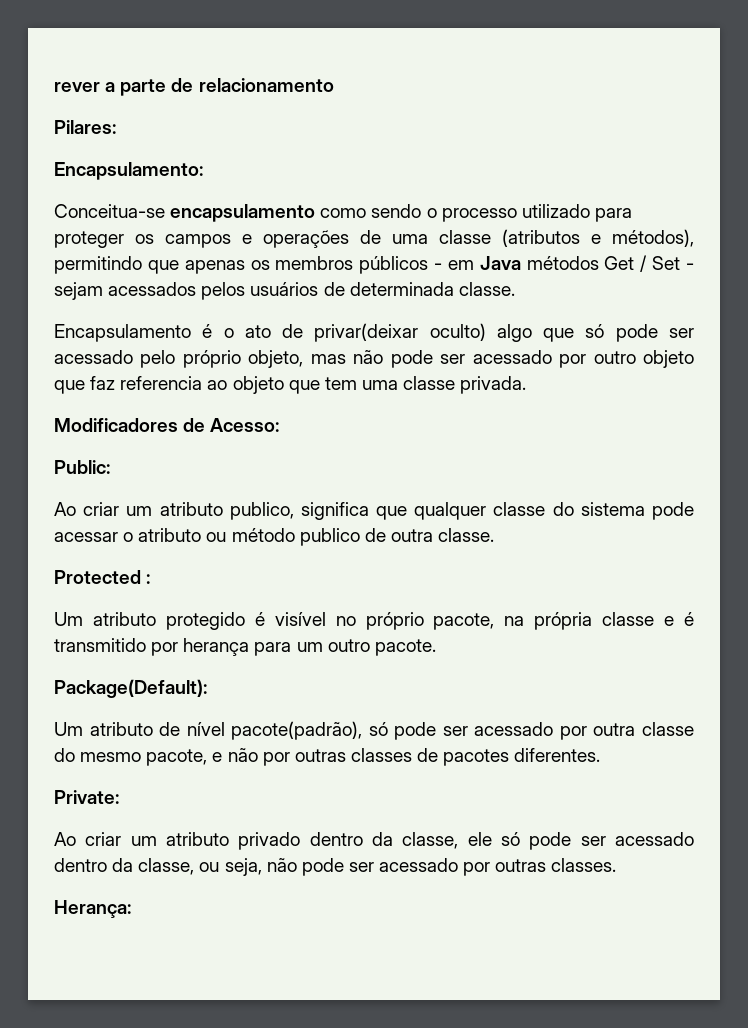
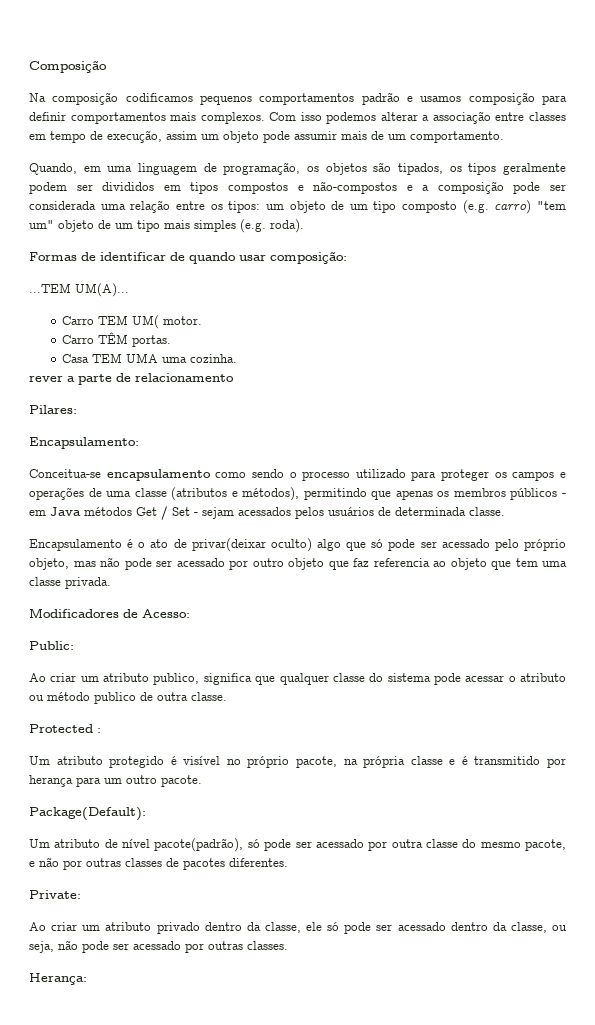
(54, 87) none -> [29,60,107,73] [29,92,567,105] [29,111,566,124] [29,130,504,143] [29,162,567,175] [29,181,566,194] [29,200,567,214] [29,219,304,233] [29,251,347,264] [29,283,129,297] [62,315,203,329] [62,332,172,347] [62,353,238,363] Composição // Na composição codificamos pequenos comportamentos padrão e usamos composição para definir comportamentos mais complexos. Com isso podemos alterar a associação entre classes em tempo de execução, assim um objeto pode assumir mais de um comportamento. // Quando, em uma linguagem de programação, os objetos são tipados, os tipos geralmente podem ser divididos em tipos compostos e não-compostos e a composição pode ser considerada uma relação entre os tipos: um objeto de um tipo composto (e.g. carro) "tem um" objeto de um tipo mais simples (e.g. roda). // Formas de identificar de quando usar composição: // ...TEM UM(A)... // Carro TEM UM( motor. // Carro TÊM portas. // Casa TEM UMA uma cozinha. //

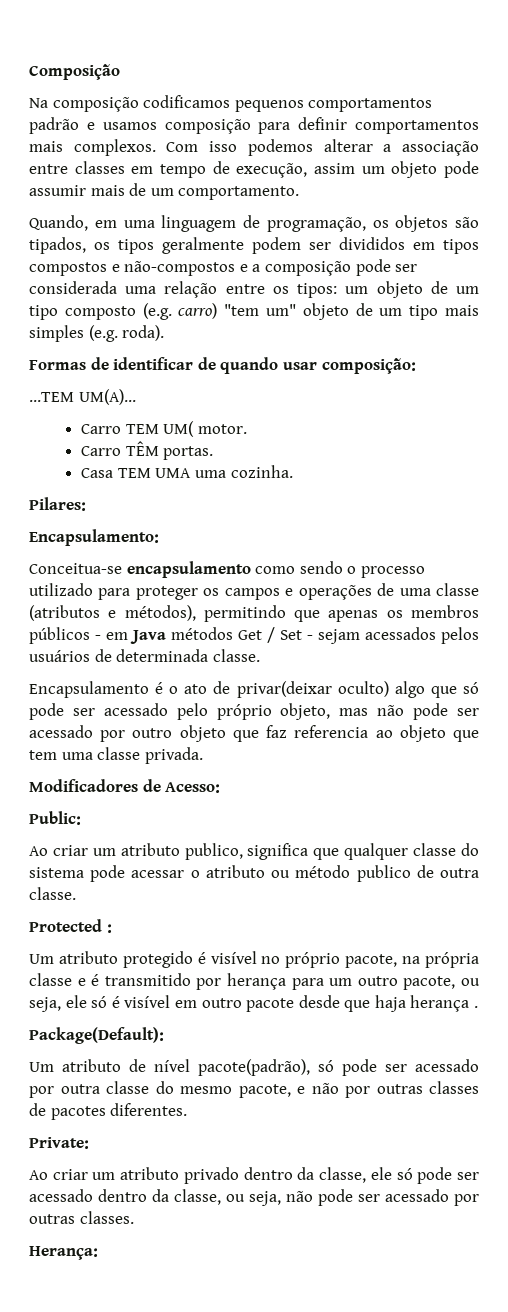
[29,373,234,385] // rever a parte de relacionamento -> (293, 471) none
[161,775,202,787] pacote. -> [403,976,481,990] [29,995,479,1012] pacote, ou seja, ele só é visível em outro pacote desde que haja herança .

